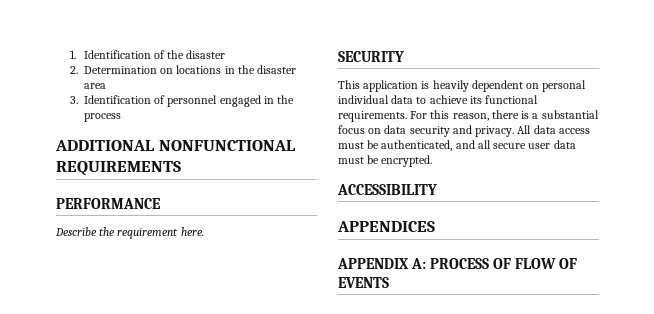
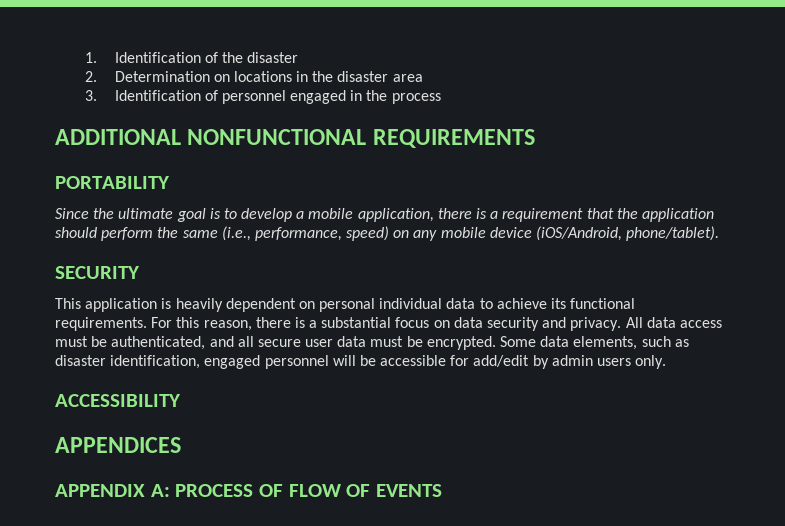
[56,198,161,209] [55,227,204,239] PERFORMANCE // Describe the requirement here. -> [55,176,170,189] [55,208,714,222] [55,226,720,241] PORTABILITY // Since the ultimate goal is to develop a mobile application, there is a requirement that the application should perform the same (i.e., performance, speed) on any mobile device (iOS/Android, phone/tablet).
(433, 161) none -> [500,336,689,350] [55,355,667,369] Some data elements, such as disaster identification, engaged personnel will be accessible for add/edit by admin users only.

